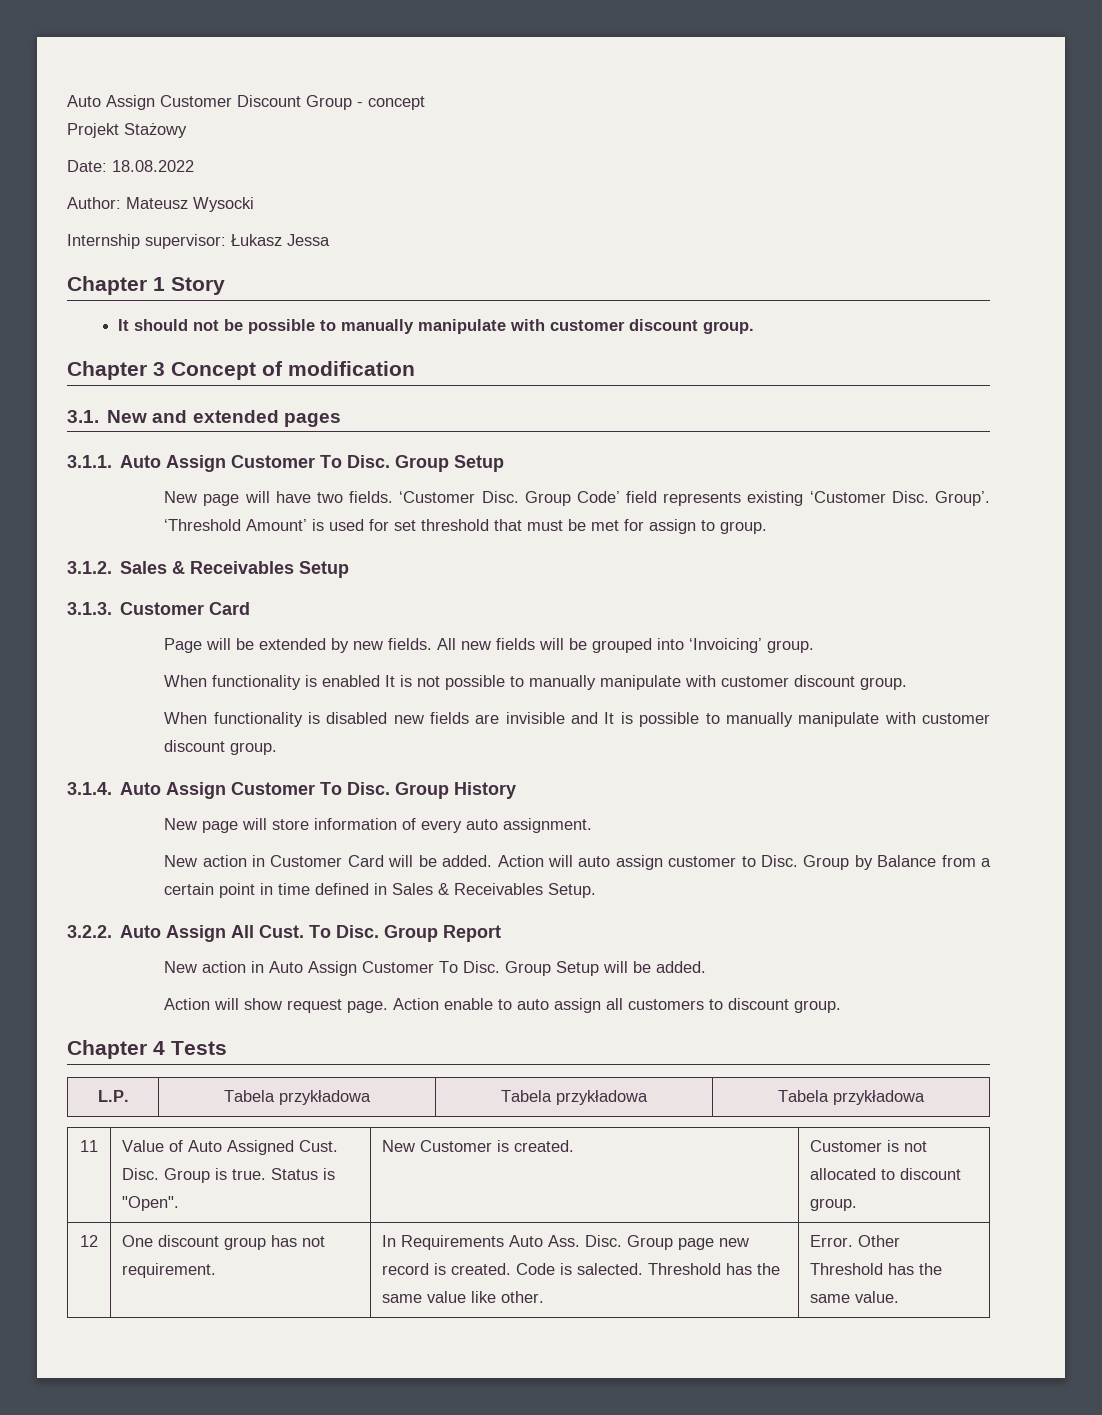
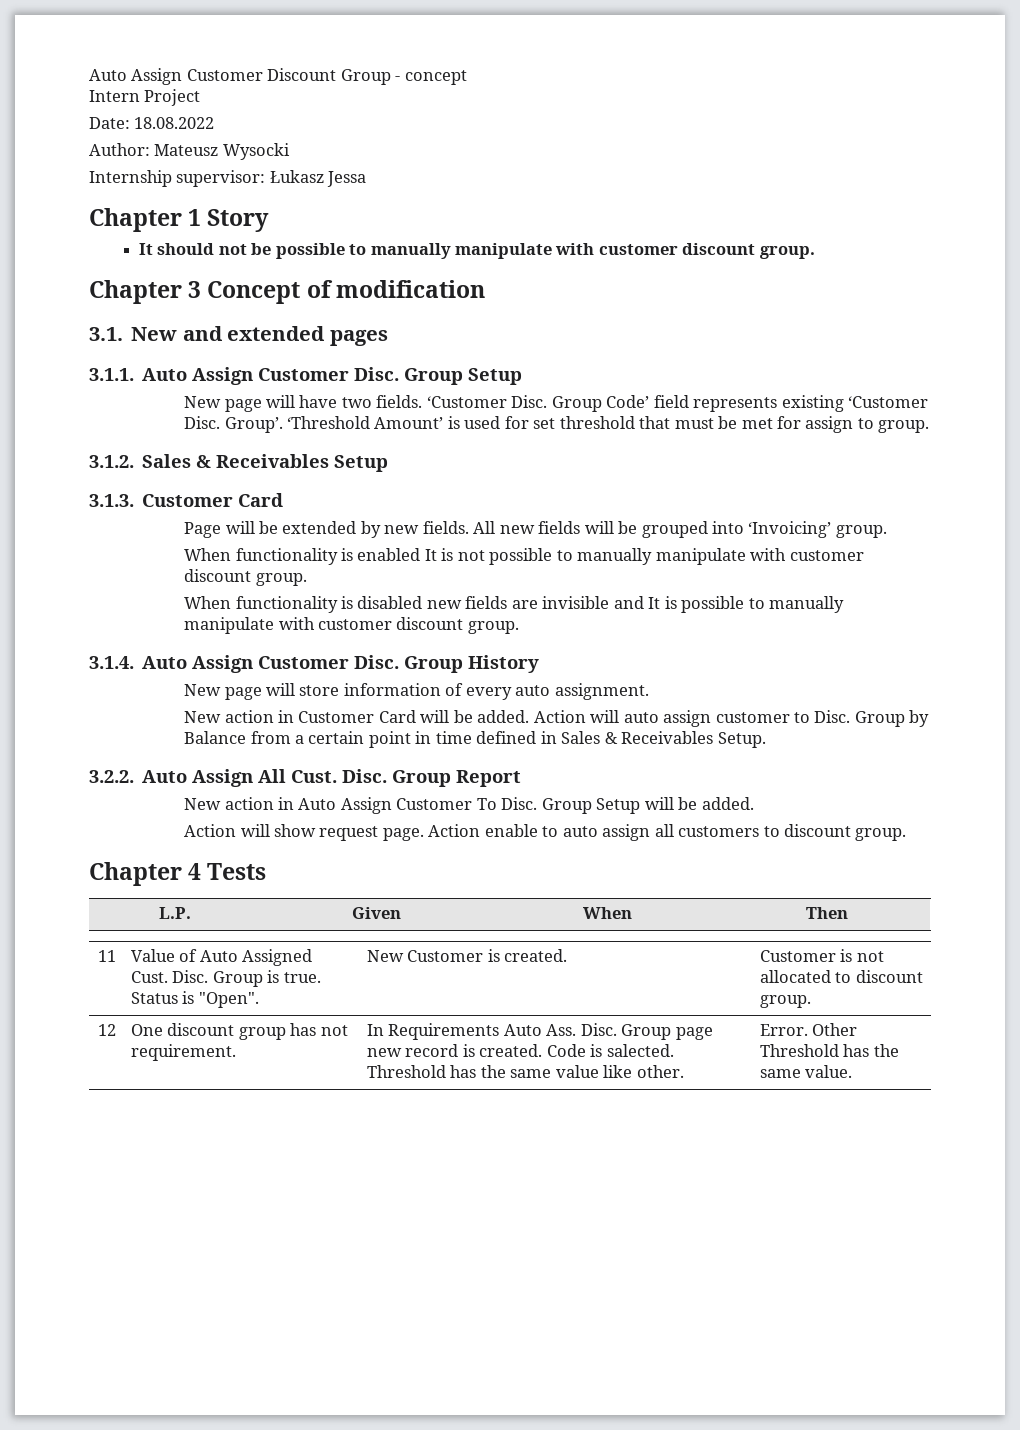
[67,123,187,138] Projekt Stażowy -> [89,89,201,106] Intern Project
[320,455,343,468] To -> (350, 374) none
[320,782,343,795] To -> (350, 662) none
[309,925,332,938] To -> (338, 776) none
[224,1090,371,1105] [501,1090,648,1105] [778,1090,925,1105] Tabela przykładowa | Tabela przykładowa | Tabela przykładowa -> [351,907,401,919] [583,907,632,919] [806,907,849,919] Given | When | Then

